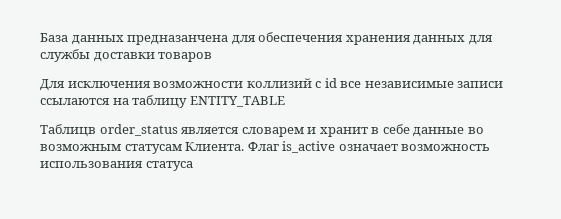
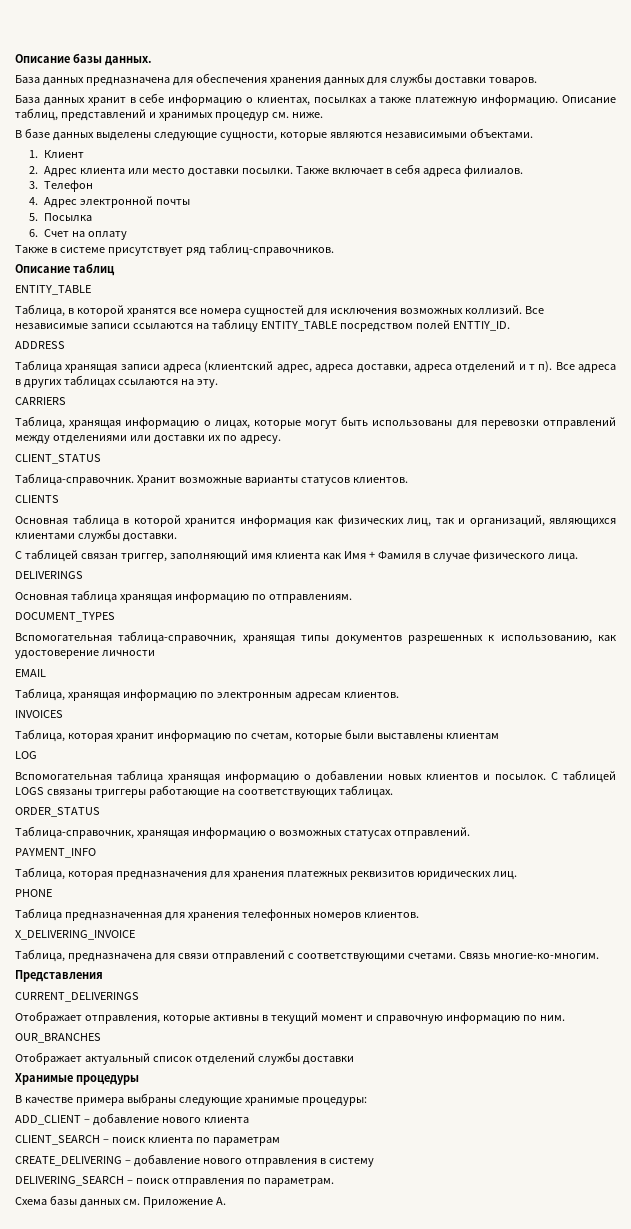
[40,33,229,45] База данных предназанчена -> [15,53,152,66] [15,75,170,86] Описание базы данных. // База данных предназначена
[158,52,213,62] [40,78,362,91] товаров // Для исключения возможности коллизий с id все -> [488,77,537,86] [15,93,616,106] [15,108,323,121] [15,128,533,141] [29,150,84,158] [29,164,524,177] [29,180,93,192] [29,196,190,208] [29,213,92,221] [29,229,127,240] [15,243,334,256] [15,263,115,276] [15,285,91,295] [15,304,544,317] товаров. // База данных хранит в себе информацию о клиентах, посылках а также платежную информацию. Описание таблиц, представлений и хранимых процедур см. ниже. // В базе данных выделены следующие сущности, которые являются независимыми объектами. // 1. Клиент // 2. Адрес клиента или место доставки посылки. Также включает в себя адреса филиалов. // 3. Телефон // 4. Адрес электронной почты // 5. Посылка // 6. Счет на оплату // Также в системе присутствует ряд таблиц-справочников. // Описание таблиц // ENTITY_TABLE // Таблица, в которой хранятся все номера сущностей для исключения возможных коллизий. Все
[40,124,484,137] [40,141,491,154] [40,161,193,171] // Таблицв order_status является словарем и хранит в себе данные во возможным статусам Клиента. Флаг is_active означает возможность использования статуса -> [339,320,510,332] [15,341,65,349] [15,360,616,373] [15,375,218,388] [15,397,66,405] [15,416,616,429] [15,435,281,444] [15,454,101,464] [15,473,408,486] [15,495,59,503] [15,514,616,527] [15,529,177,542] [15,549,578,562] [15,571,83,579] [15,590,352,603] [15,612,115,622] [15,631,616,644] [15,650,155,659] [15,669,46,677] [15,688,399,701] [15,710,63,718] [15,729,499,742] [15,751,37,759] [15,770,616,783] [15,785,393,798] [15,807,100,817] [15,826,470,839] [15,848,96,858] [15,867,517,880] [15,889,52,897] [15,908,419,921] [15,930,135,940] [15,949,599,962] [15,970,103,982] [15,992,139,1002] [15,1011,565,1024] [15,1033,101,1043] [15,1052,354,1065] [15,1073,139,1085] [15,1093,367,1106] [15,1113,249,1126] [15,1135,280,1146] [15,1154,374,1167] [15,1176,334,1187] [15,1195,226,1208] посредством полей ENTTIY_ID. // ADDRESS // Таблица хранящая записи адреса (клиентский адрес, адреса доставки, адреса отделений и т п). Все адреса в других таблицах ссылаются на эту. // CARRIERS // Таблица, хранящая информацию о лицах, которые могут быть использованы для перевозки отправлений между отделениями или доставки их по адресу. // CLIENT_STATUS // Таблица-справочник. Хранит возможные варианты статусов клиентов. // CLIENTS // Основная таблица в которой хранится информация как физических лиц, так и организаций, являющихся клиентами службы доставки. // С таблицей связан триггер, заполняющий имя клиента как Имя + Фамиля в случае физического лица. // DELIVERINGS // Основная таблица хранящая информацию по отправлениям. // DOCUMENT_TYPES // Вспомогательная таблица-справочник, хранящая типы документов разрешенных к использованию, как удостоверение личности // EMAIL // Таблица, хранящая информацию по электронным адресам клиентов. // INVOICES // Таблица, которая хранит информацию по счетам, которые были выставлены клиентам // LOG // Вспомогательная таблица хранящая информацию о добавлении новых клиентов и посылок. С таблицей LOGS связаны триггеры работающие на соответствующих таблицах. // ORDER_STATUS // Таблица-справочник, хранящая информацию о возможных статусах отправлений. // PAYMENT_INFO // Таблица, которая предназначения для хранения платежных реквизитов юридических лиц. // PHONE // Таблица предназначенная для хранения телефонных номеров клиентов. // X_DELIVERING_INVOICE // Таблица, предназначена для связи отправлений с соответствующими счетами. Связь многие-ко-многим. // Представления // CURRENT_DELIVERINGS // Отображает отправления, которые активны в текущий момент и справочную информацию по ним. // OUR_BRANCHES // Отображает актуальный список отделений службы доставки // Хранимые процедуры // В качестве примера выбраны следующие хранимые процедуры: // ADD_CLIENT – добавление нового клиента // CLIENT_SEARCH – поиск клиента по параметрам // CREATE_DELIVERING – добавление нового отправления в систему // DELIVERING_SEARCH – поиск отправления по параметрам. // Схема базы данных см. Приложение А.

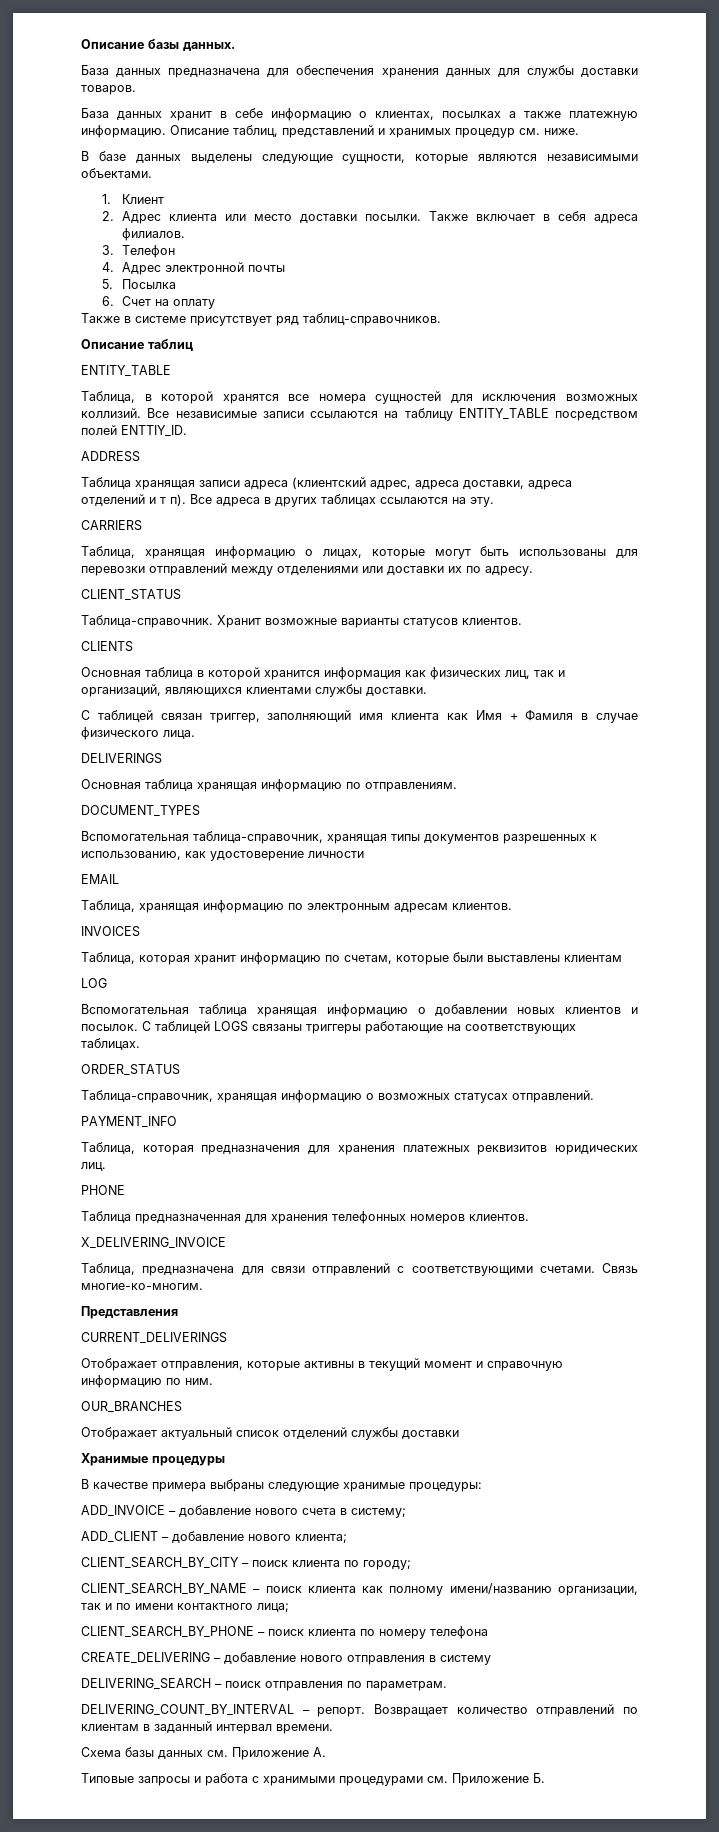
(367, 1101) none -> [81,1505,406,1518] // ADD_INVOICE – добавление нового счета в систему;
[203,1117,249,1123] [15,1135,280,1146] клиента // CLIENT_SEARCH – поиск клиента по параметрам -> [295,1534,347,1543] [81,1557,411,1570] [81,1583,638,1596] [81,1603,289,1612] [81,1626,488,1639] клиента; // CLIENT_SEARCH_BY_CITY – поиск клиента по городу; // CLIENT_SEARCH_BY_NAME – поиск клиента как полному имени/названию организации, так и по имени контактного лица; // CLIENT_SEARCH_BY_PHONE – поиск клиента по номеру телефона
(334, 1182) none -> [81,1704,638,1717] [81,1721,333,1734] // DELIVERING_COUNT_BY_INTERVAL – репорт. Возвращает количество отправлений по клиентам в заданный интервал времени.
(226, 1201) none -> [81,1773,545,1786] // Типовые запросы и работа с хранимыми процедурами см. Приложение Б.

